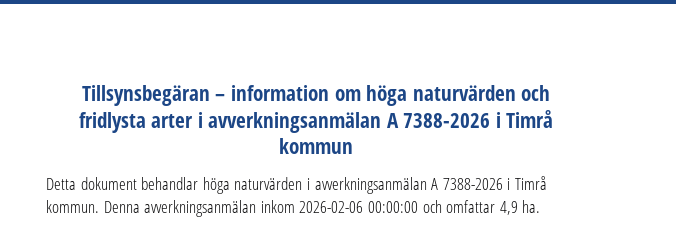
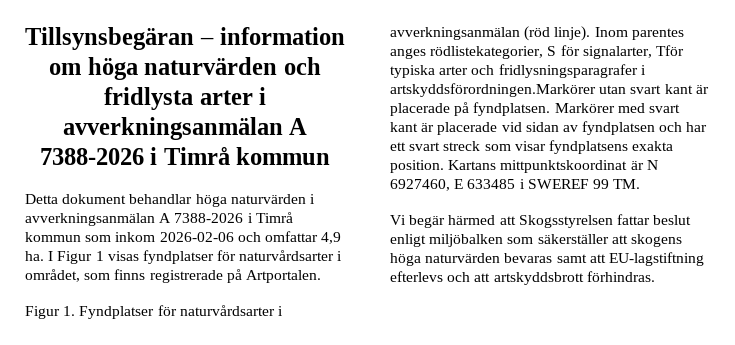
[46,200,257,217] kommun. Denna avverkningsanmälan -> [25,232,112,242] kommun som
[367,201,418,213] 00:00:00 -> (234, 237) none
(541, 206) none -> [48,250,343,264] [25,269,321,283] [25,305,283,319] [390,26,684,41] [390,45,684,59] [390,64,646,78] [390,83,709,97] [390,102,680,116] [390,121,708,135] [390,140,674,154] [390,160,658,173] [390,179,641,191] [390,214,692,228] [390,234,682,247] [390,252,704,266] [390,271,655,285] I Figur 1 visas fyndplatser för naturvårdsarter i området, som finns registrerade på Artportalen. // Figur 1. Fyndplatser för naturvårdsarter i avverkningsanmälan (röd linje). Inom parentes anges rödlistekategorier, S för signalarter, Tför typiska arter och fridlysningsparagrafer i artskyddsförordningen.Markörer utan svart kant är placerade på fyndplatsen. Markörer med svart kant är placerade vid sidan av fyndplatsen och har ett svart streck som visar fyndplatsens exakta position. Kartans mittpunktskoordinat är N 6927460, E 633485 i SWEREF 99 TM. // Vi begär härmed att Skogsstyrelsen fattar beslut enligt miljöbalken som säkerställer att skogens höga naturvärden bevaras samt att EU-lagstiftning efterlevs och att artskyddsbrott förhindras.

